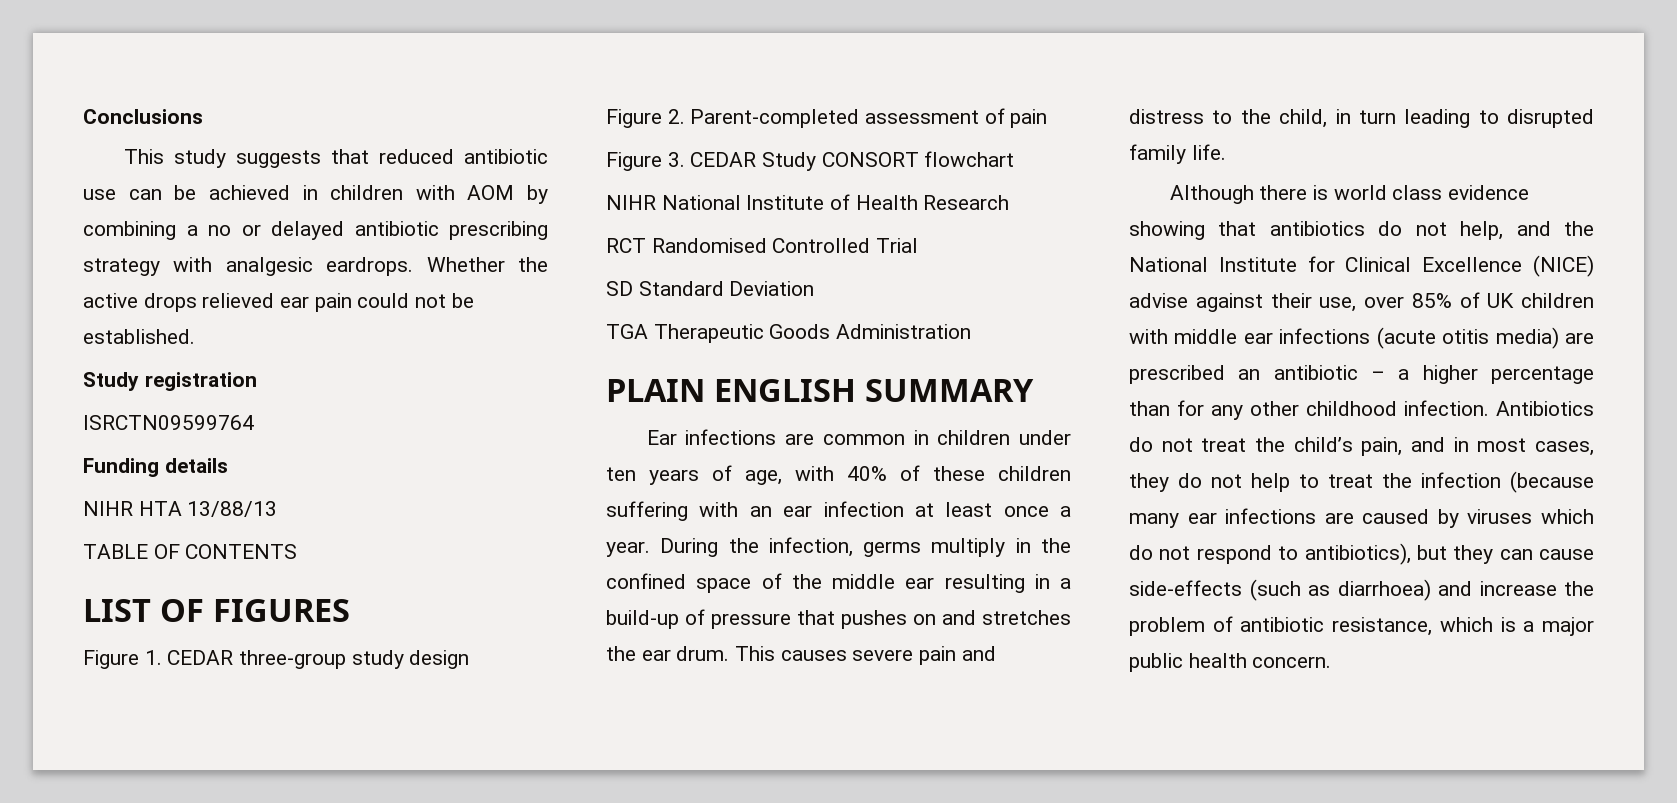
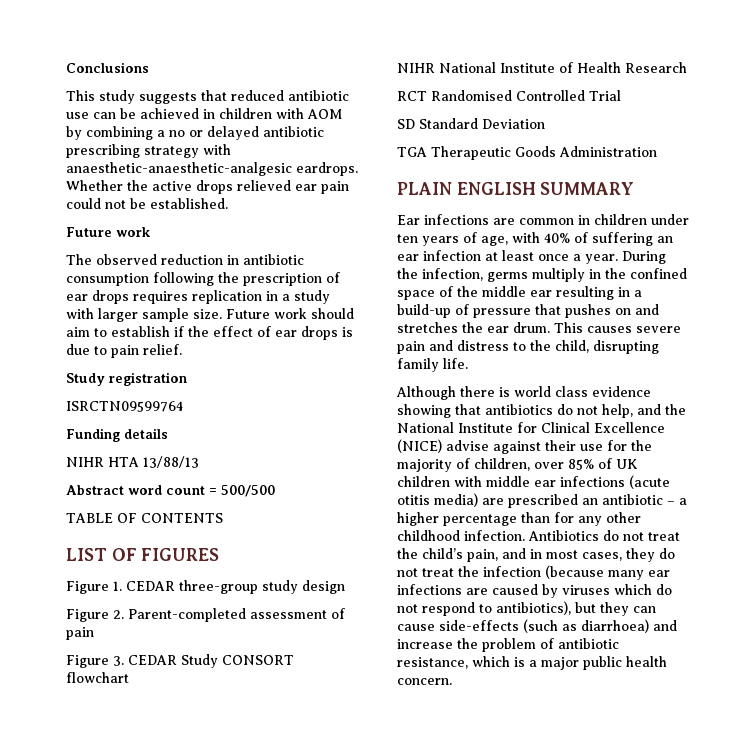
[225,257,313,276] analgesic -> [66,162,292,176] anaesthetic-anaesthetic-analgesic
(195, 336) none -> [66,227,151,237] [66,254,304,265] [66,272,340,286] [66,290,330,304] [66,308,354,322] [66,326,353,340] [66,344,182,358] // Future work // The observed reduction in antibiotic consumption following the prescription of ear drops requires replication in a study with larger sample size. Future work should aim to establish if the effect of ear drops is due to pain relief.
(278, 509) none -> [66,485,275,497] // Abstract word count = 500/500
[933,466,1071,481] [606,501,739,521] these children suffering with -> [592,232,653,246] suffering
[1335,109,1594,128] in turn leading to disrupted -> [593,340,659,354] disrupting
[1319,297,1357,312] use, -> [580,440,652,451] [397,458,530,472] use for the majority of children,
[1251,473,1319,492] help to -> (418, 572) none

